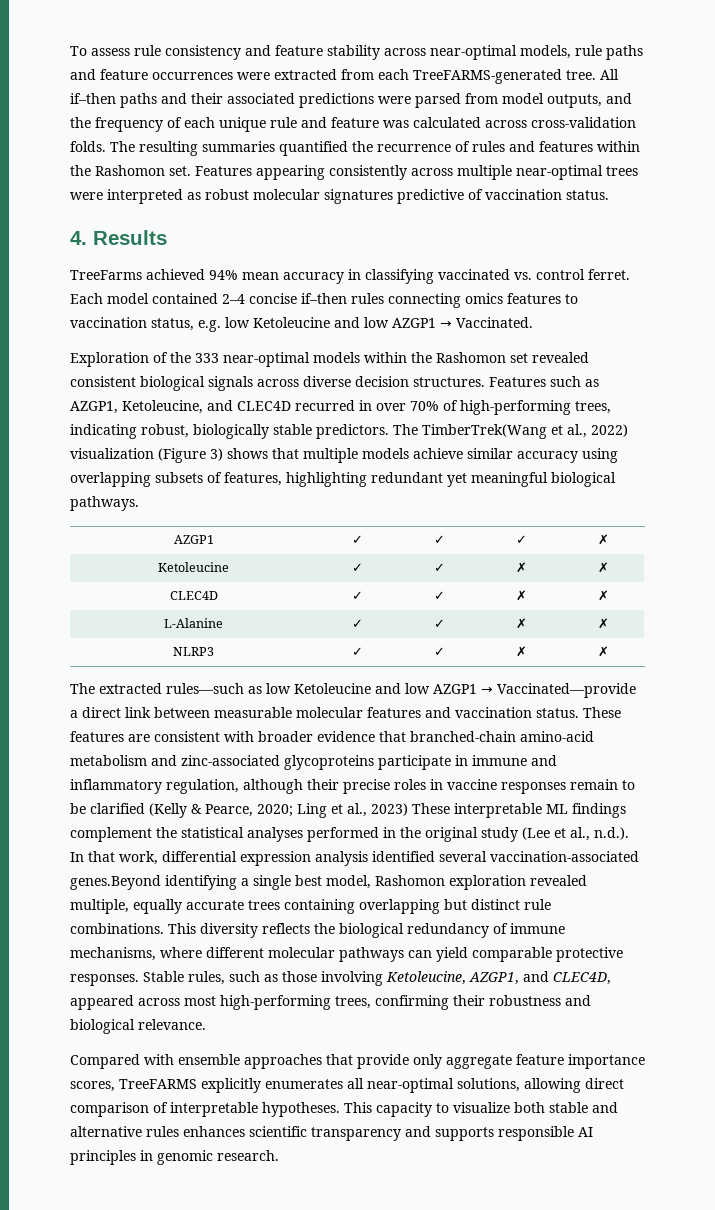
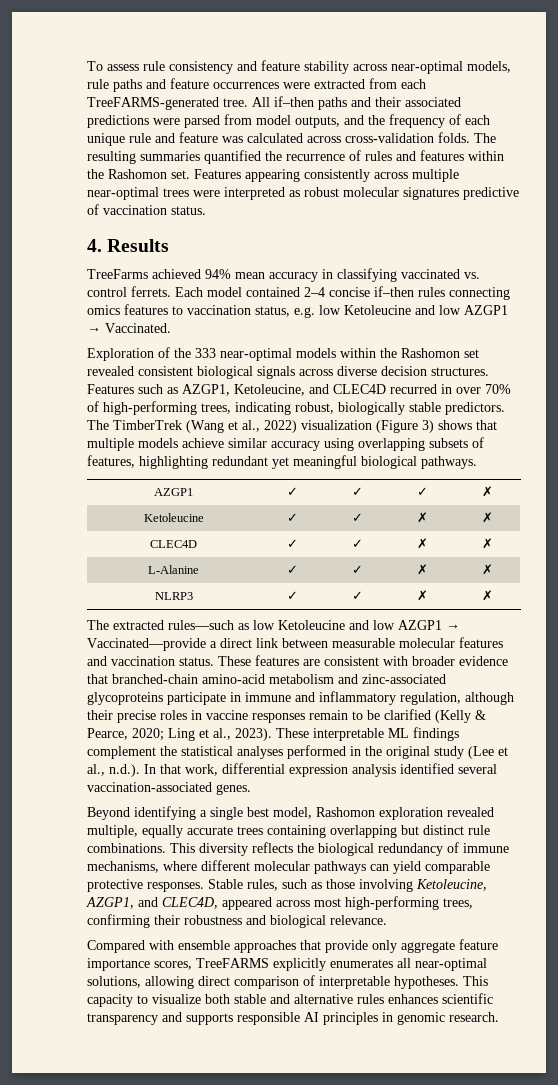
[588,269,630,280] ferret. -> [131,286,171,297] ferrets.
[422,424,547,439] TimberTrek(Wang -> [113,420,224,433] TimberTrek (Wang
[371,803,408,816] 2023) -> [235,728,272,741] 2023).
[70,875,161,890] genes.Beyond -> [216,784,251,795] [87,807,130,820] genes. // Beyond

